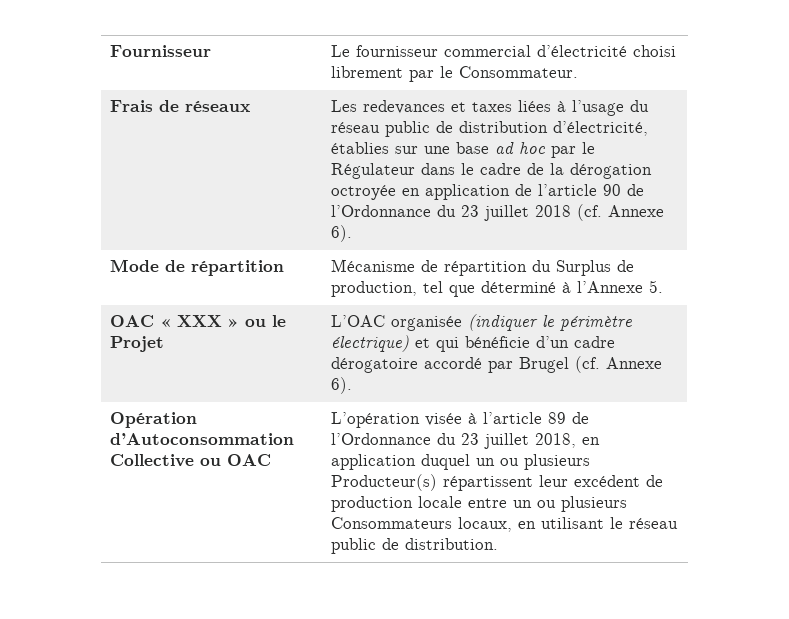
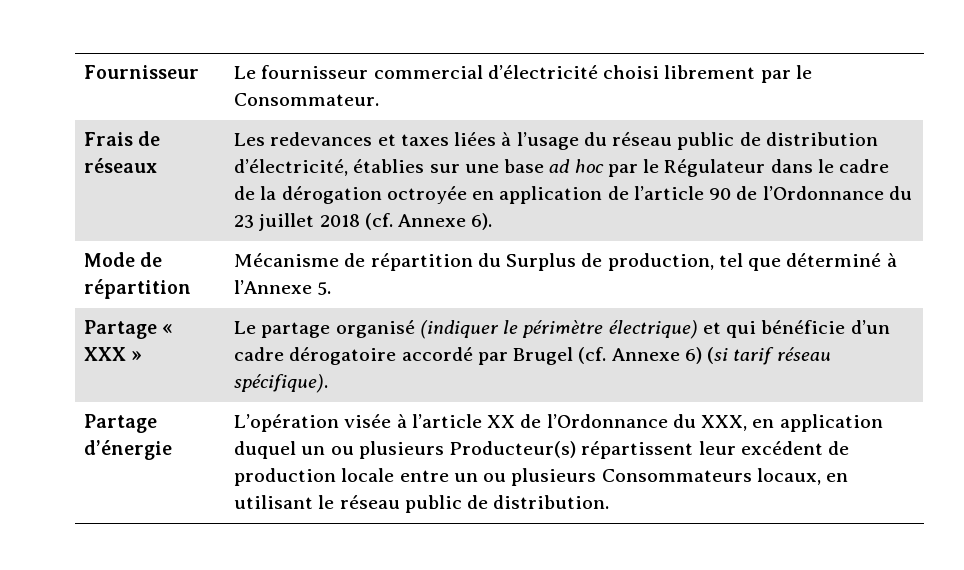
[110,315,155,327] OAC -> [84,320,158,339] Partage
[245,315,287,327] [110,336,165,352] [331,315,463,331] ou le Projet | L’OAC organisée -> [234,320,415,338] | Le partage organisé
[331,377,353,394] [110,412,198,428] [110,433,295,445] [110,454,272,467] 6). // Opération d’Autoconsommation Collective ou OAC -> [684,347,831,365] [234,374,329,393] [84,414,158,433] [84,440,173,460] 6) (si tarif réseau spécifique). // Partage d’énergie
[548,412,590,424] [331,433,577,449] 89 de l’Ordonnance du 23 juillet 2018, -> [487,414,748,431] XX de l’Ordonnance du XXX,

